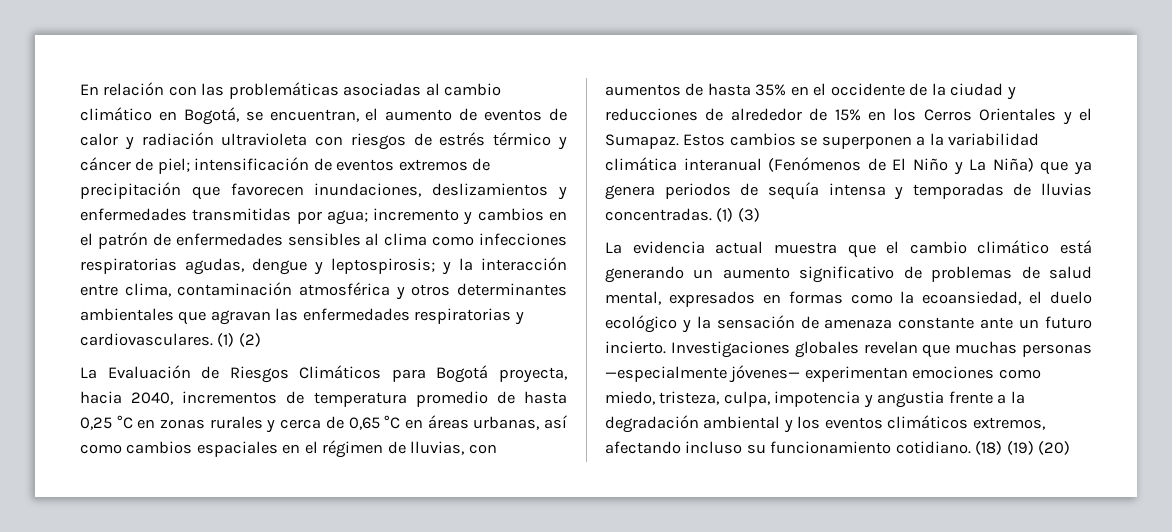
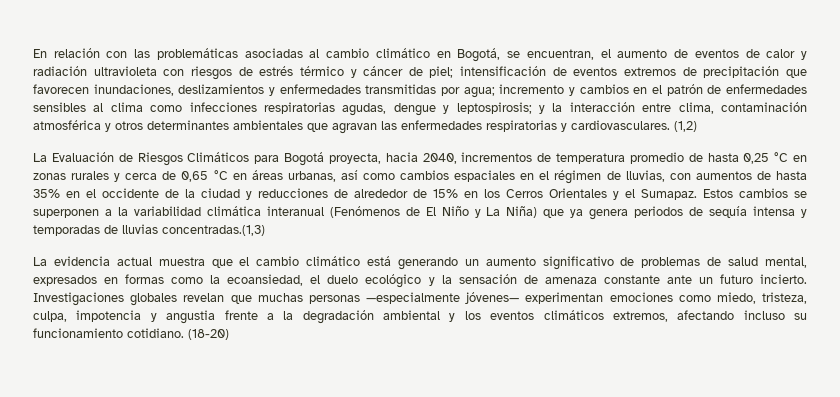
[217,333,261,347] (1) (2) -> [674,121,697,132] (1,2)
[605,208,760,222] concentradas. (1) (3) -> [162,225,265,236] concentradas.(1,3)
[975,441,1071,455] (18) (19) (20) -> [188,329,229,340] (18-20)

